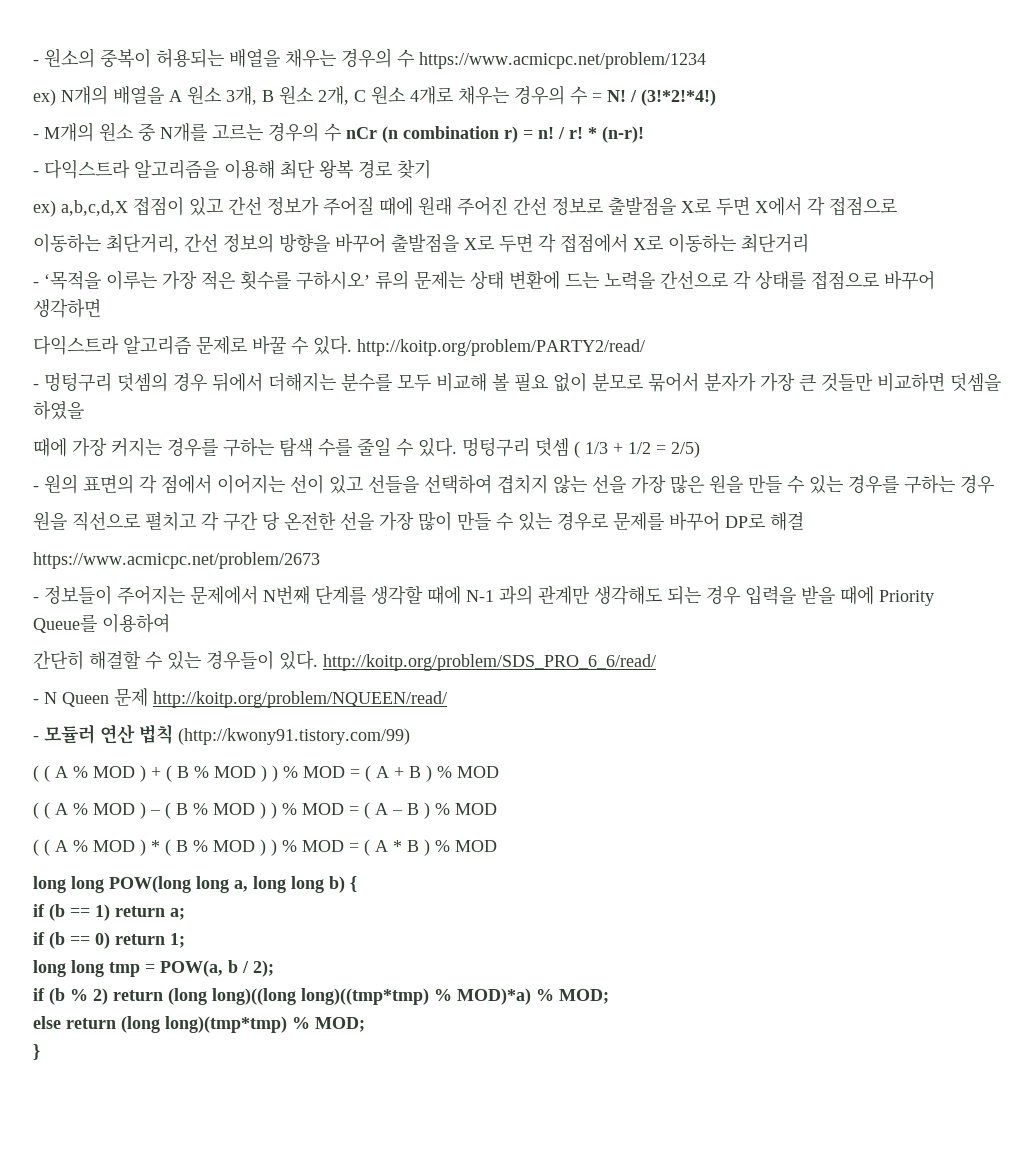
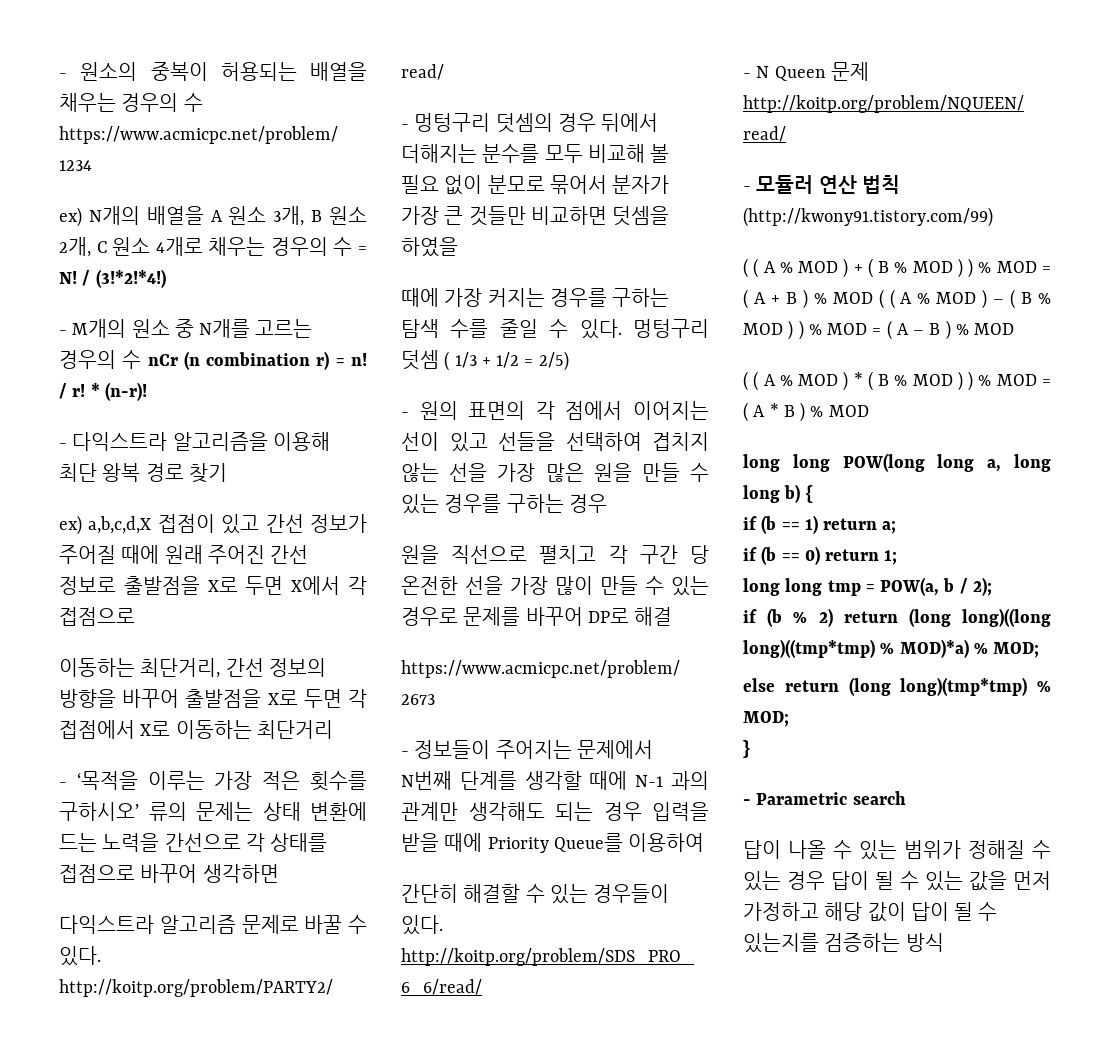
(499, 772) // -> (873, 298) none
(40, 1052) none -> [743,791,906,805] [743,840,1051,860] [743,871,1051,891] [743,902,998,922] [743,933,944,953] // - Parametric search // 답이 나올 수 있는 범위가 정해질 수 있는 경우 답이 될 수 있는 값을 먼저 가정하고 해당 값이 답이 될 수 있는지를 검증하는 방식

